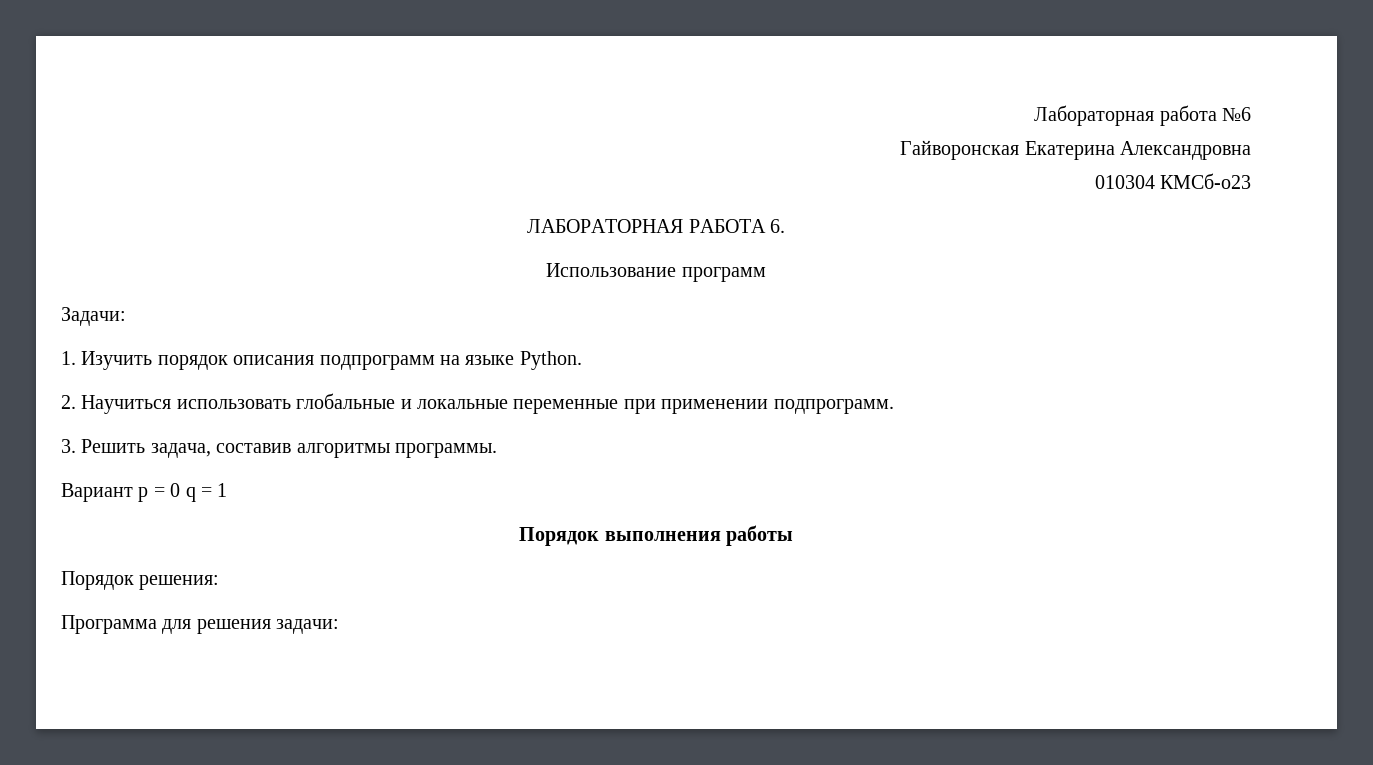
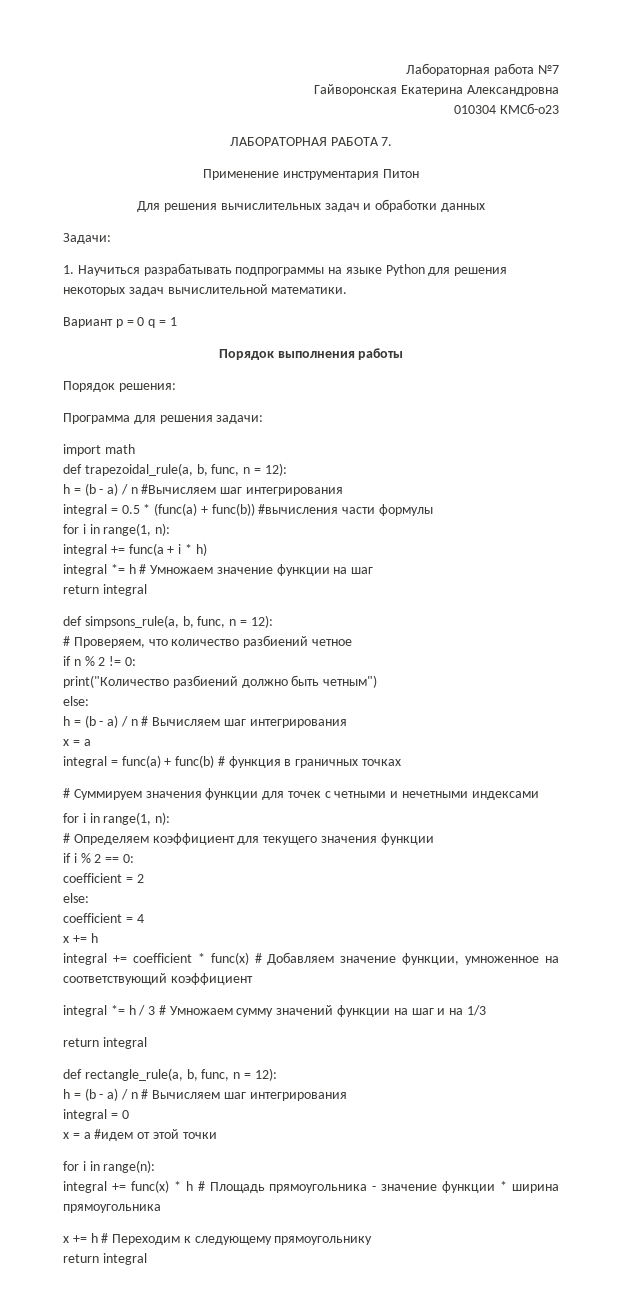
[1222,107,1252,121] №6 -> [538,65,559,74] №7
[769,219,785,233] [546,263,766,282] [61,307,126,326] [61,351,582,370] [61,393,894,414] [61,439,497,458] 6. // Использование программ // Задачи: // 1. Изучить порядок описания подпрограмм на языке Python. // 2. Научиться использовать глобальные и локальные переменные при применении подпрограмм. // 3. Решить задача, составив алгоритмы программы. -> [381,137,393,146] [203,169,419,180] [137,199,485,212] [63,233,111,244] [63,263,508,276] [63,284,348,296] 7. // Применение инструментария Питон // Для решения вычислительных задач и обработки данных // Задачи: // 1. Научиться разрабатывать подпрограммы на языке Python для решения некоторых задач вычислительной математики.
(340, 626) none -> [63,444,135,456] [63,463,287,476] [63,483,344,496] [63,503,434,516] [63,523,171,536] [63,543,207,556] [63,564,374,576] [63,584,147,596] [63,615,273,628] [63,635,352,648] [63,656,136,666] [63,675,378,688] [63,696,89,706] [63,715,347,728] [63,739,91,746] [63,755,402,768] [63,788,539,800] [63,812,171,825] [63,833,434,845] [63,853,134,863] [63,873,144,883] [63,893,89,903] [63,913,144,923] [63,933,98,943] [63,952,559,965] [63,973,253,985] [63,1005,486,1017] [63,1037,147,1049] [63,1068,277,1081] [63,1088,347,1101] [63,1109,129,1121] [63,1129,217,1141] [63,1160,156,1173] [63,1180,559,1193] [63,1204,161,1213] [63,1233,373,1245] [63,1253,147,1265] // import math // def trapezoidal_rule(a, b, func, n = 12): // h = (b - a) / n #Вычисляем шаг интегрирования // integral = 0.5 * (func(a) + func(b)) #вычисления части формулы // for i in range(1, n): // integral += func(a + i * h) // integral *= h # Умножаем значение функции на шаг // return integral // def simpsons_rule(a, b, func, n = 12): // # Проверяем, что количество разбиений четное // if n % 2 != 0: // print("Количество разбиений должно быть четным") // else: // h = (b - a) / n # Вычисляем шаг интегрирования // x = a // integral = func(a) + func(b) # функция в граничных точках // # Суммируем значения функции для точек с четными и нечетными индексами // for i in range(1, n): // # Определяем коэффициент для текущего значения функции // if i % 2 == 0: // coefficient = 2 // else: // coefficient = 4 // x += h // integral += coefficient * func(x) # Добавляем значение функции, умноженное на соответствующий коэффициент // integral *= h / 3 # Умножаем сумму значений функции на шаг и на 1/3 // return integral // def rectangle_rule(a, b, func, n = 12): // h = (b - a) / n # Вычисляем шаг интегрирования // integral = 0 // x = a #идем от этой точки // for i in range(n): // integral += func(x) * h # Площадь прямоугольника - значение функции * ширина прямоугольника // x += h # Переходим к следующему прямоугольнику // return integral

